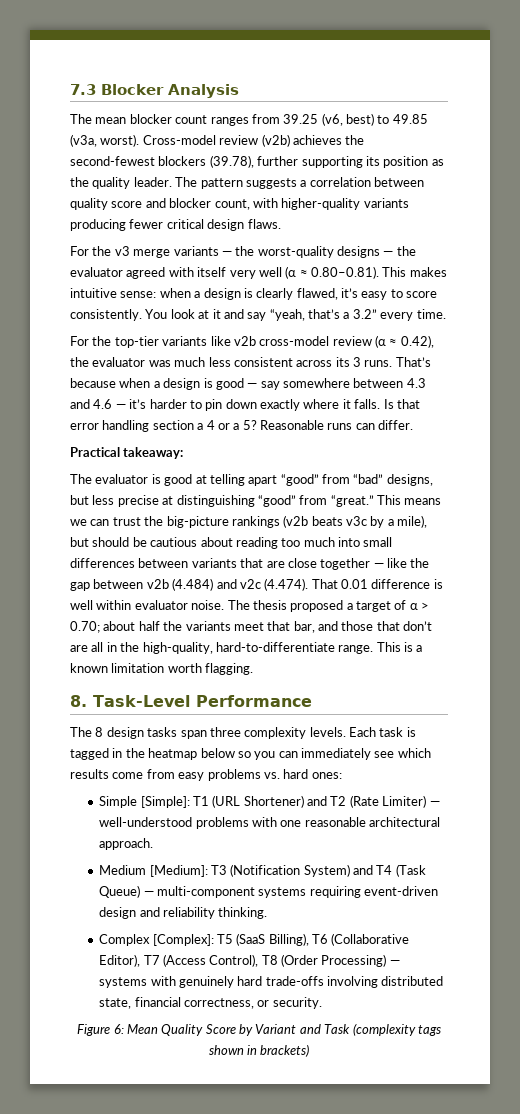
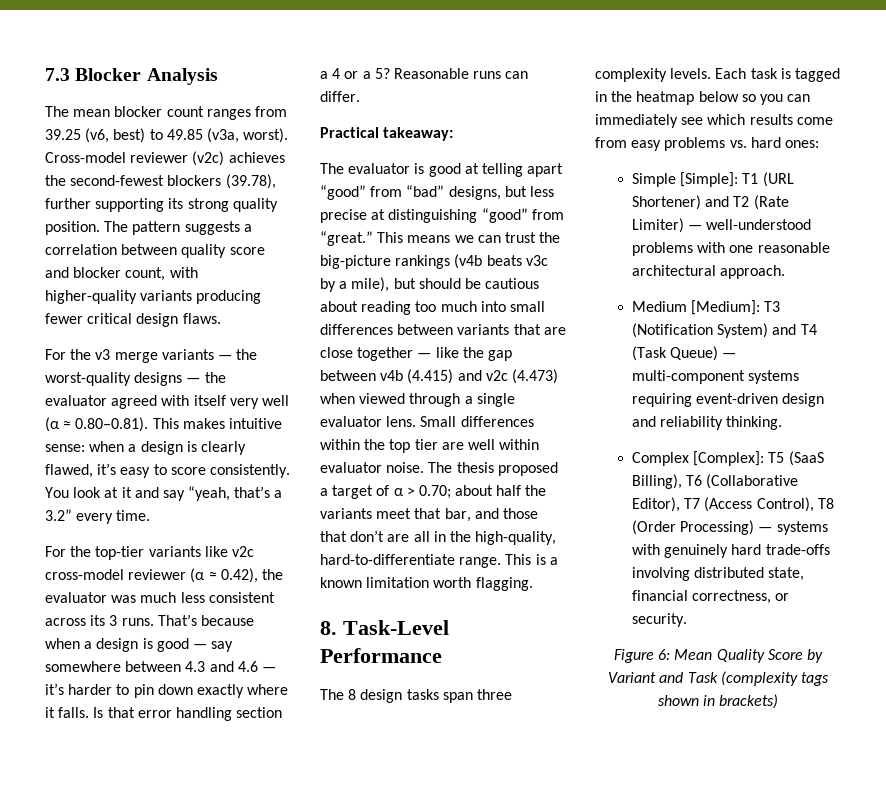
[219,134,290,147] review (v2b) -> [130,151,225,166] reviewer (v2c)
[383,156,444,168] [70,177,172,189] position as the quality leader. -> [187,198,278,212] [45,221,100,235] strong quality position.
[233,336,372,346] v2b cross-model review -> [231,546,254,557] [45,569,187,580] v2c cross-model reviewer
[283,515,309,528] (v2b -> [454,254,483,269] (v4b
[146,578,443,591] v2b (4.484) and v2c (4.474). That 0.01 difference is -> [380,369,558,384] [320,393,515,407] [320,416,534,427] [320,439,464,453] v4b (4.415) and v2c (4.473) when viewed through a single evaluator lens. Small differences within the top tier are

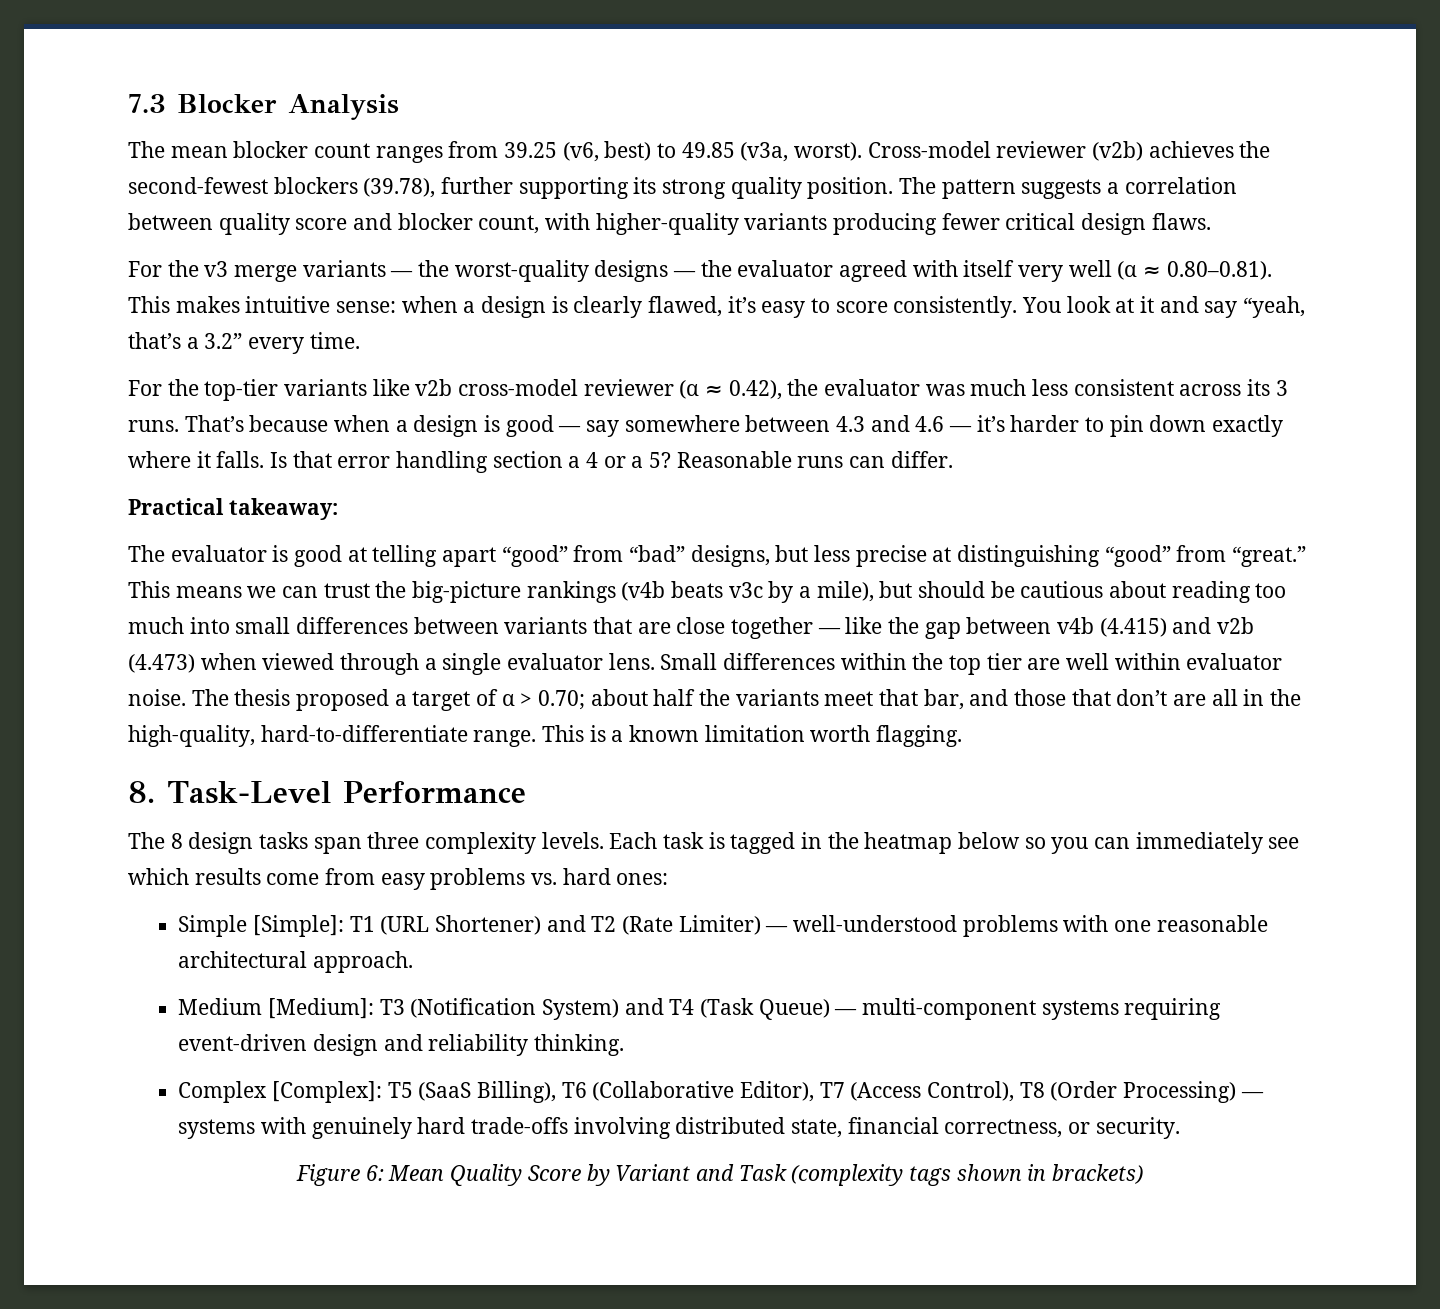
[192,151,225,166] (v2c) -> [1092,141,1144,161] (v2b)
[231,546,254,557] v2c -> [415,379,453,396] v2b
[485,370,508,381] v2c -> [1217,617,1255,634] v2b

